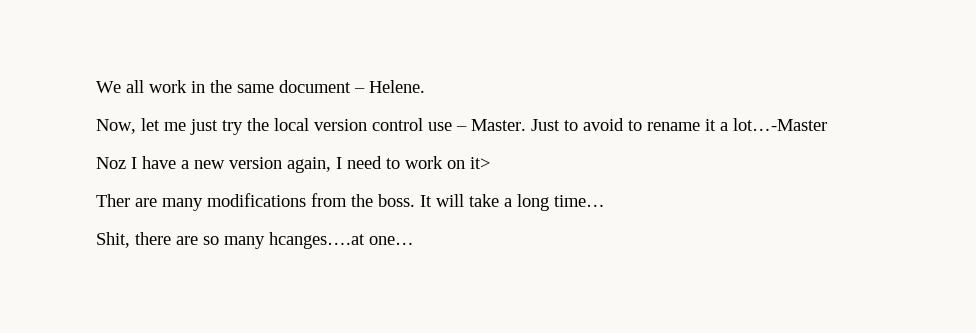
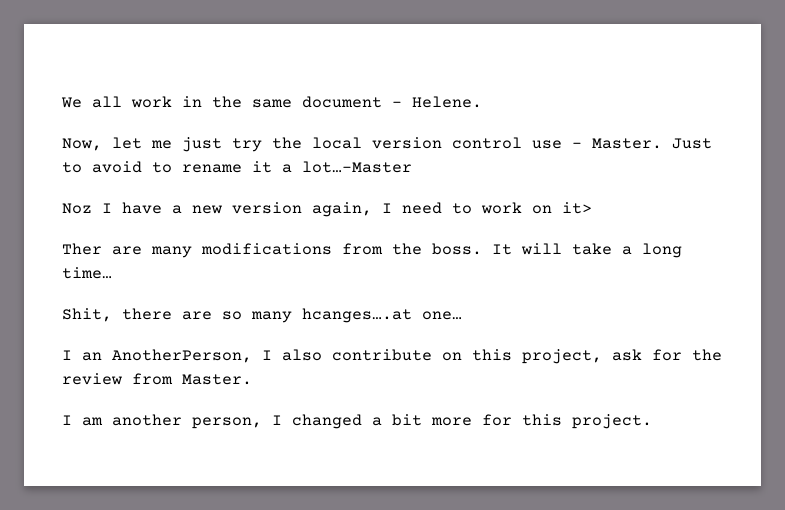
(414, 240) none -> [62,349,722,364] [62,373,252,385] [62,414,652,429] // I an AnotherPerson, I also contribute on this project, ask for the review from Master. // I am another person, I changed a bit more for this project.

